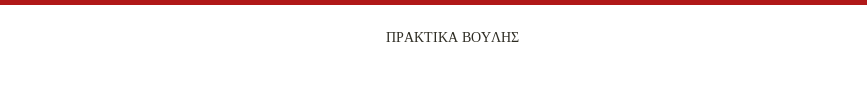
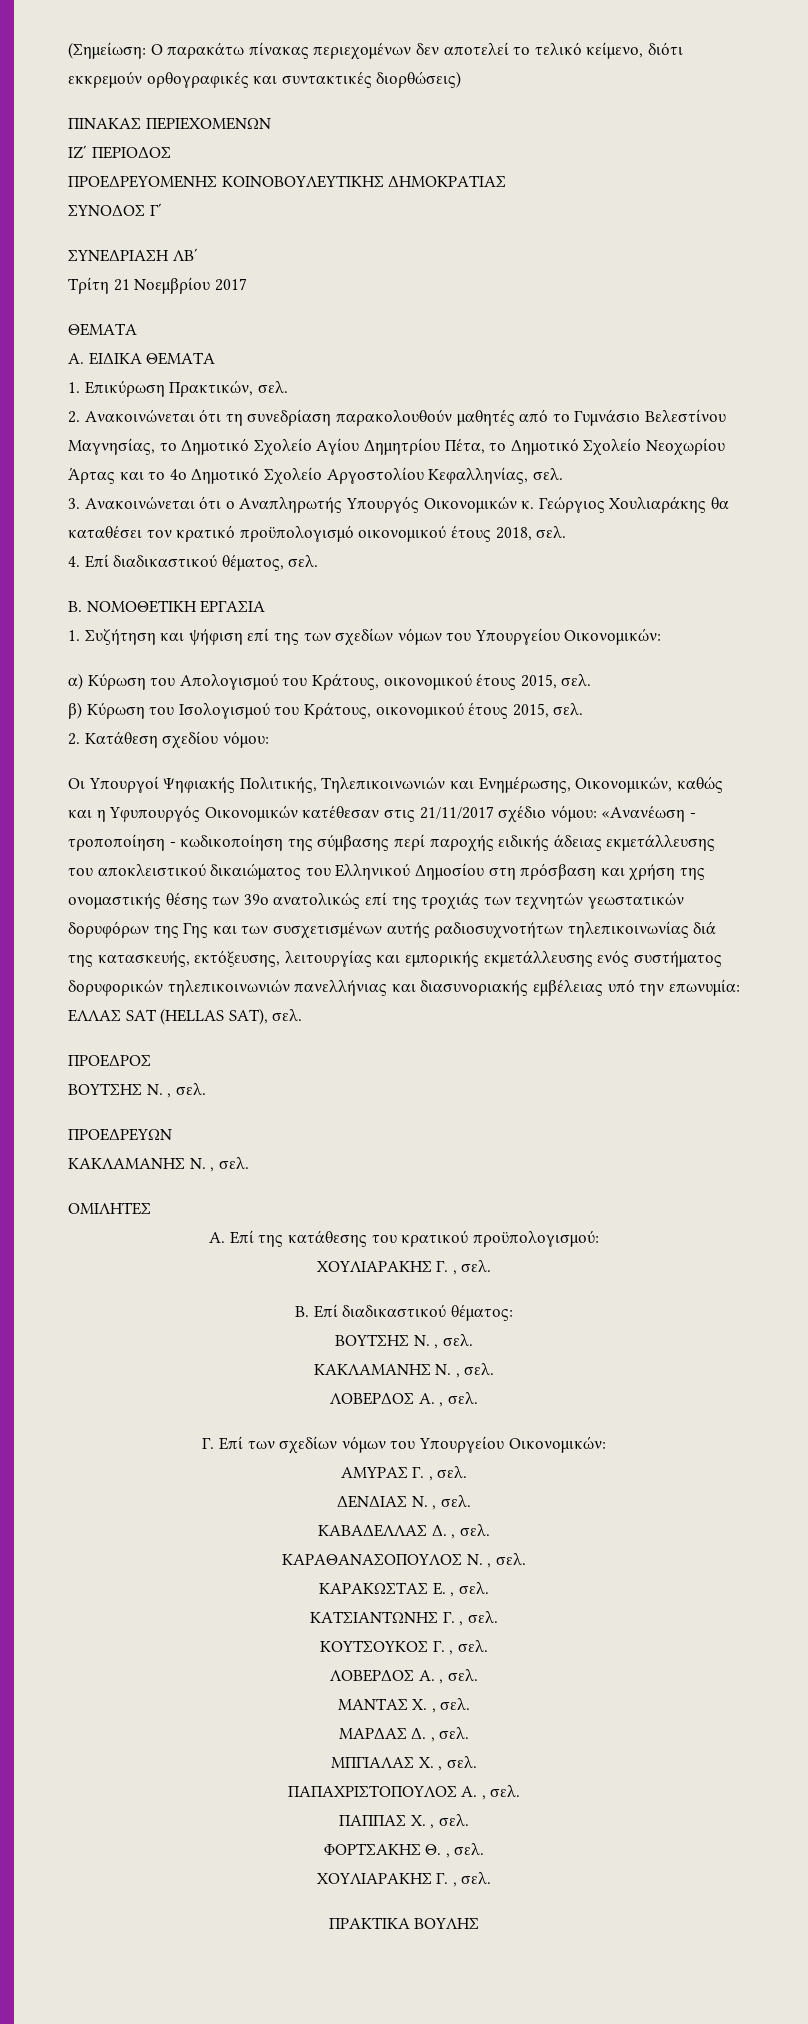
(386, 37) none -> [68,42,683,60] [68,71,462,88] [68,117,271,130] [68,145,171,159] [68,175,507,188] [68,203,162,217] [68,248,198,262] [68,277,247,294] [68,323,137,336] [68,352,216,365] [68,380,288,397] [68,409,726,426] [68,438,725,456] [68,467,563,485] [68,496,729,513] [68,525,567,542] [68,554,319,571] [68,600,266,613] [68,628,662,646] [68,673,592,690] [68,702,584,719] [68,731,269,749] [68,776,723,793] [68,805,696,823] [68,834,716,852] [68,863,705,881] [68,892,684,910] [68,921,717,939] [68,950,722,967] [68,979,740,996] [68,1008,303,1025] [68,1054,151,1067] [68,1083,206,1098] [68,1128,172,1141] [68,1157,249,1172] [68,1202,151,1215] [209,1230,599,1247] [316,1260,492,1275] [295,1304,513,1321] [335,1334,473,1349] [313,1363,495,1378] [330,1392,478,1407] [202,1436,606,1454] [340,1466,468,1481] [337,1495,471,1510] [318,1524,490,1539] [282,1553,526,1568] [319,1582,489,1597] [310,1611,498,1626] [320,1640,488,1655] [330,1669,478,1684] [337,1698,471,1713] [338,1727,470,1742] [331,1756,477,1771] [287,1785,521,1800] [339,1814,469,1829] [323,1843,485,1858] [316,1872,492,1887] (Σημείωση: Ο παρακάτω πίνακας περιεχομένων δεν αποτελεί το τελικό κείμενο, διότι εκκρεμούν ορθογραφικές και συντακτικές διορθώσεις) // ΠΙΝΑΚΑΣ ΠΕΡΙΕΧΟΜΕΝΩΝ // ΙΖ΄ ΠΕΡΙΟΔΟΣ // ΠΡΟΕΔΡΕΥΟΜΕΝΗΣ ΚΟΙΝΟΒΟΥΛΕΥΤΙΚΗΣ ΔΗΜΟΚΡΑΤΙΑΣ // ΣΥΝΟΔΟΣ Γ΄ // ΣΥΝΕΔΡΙΑΣΗ ΛΒ΄ // Τρίτη 21 Νοεμβρίου 2017 // ΘΕΜΑΤΑ // Α. ΕΙΔΙΚΑ ΘΕΜΑΤΑ // 1. Επικύρωση Πρακτικών, σελ. // 2. Ανακοινώνεται ότι τη συνεδρίαση παρακολουθούν μαθητές από το Γυμνάσιο Βελεστίνου Μαγνησίας, το Δημοτικό Σχολείο Αγίου Δημητρίου Πέτα, το Δημοτικό Σχολείο Νεοχωρίου Άρτας και το 4ο Δημοτικό Σχολείο Αργοστολίου Κεφαλληνίας, σελ. // 3. Ανακοινώνεται ότι ο Αναπληρωτής Υπουργός Οικονομικών κ. Γεώργιος Χουλιαράκης θα καταθέσει τον κρατικό προϋπολογισμό οικονομικού έτους 2018, σελ. // 4. Επί διαδικαστικού θέματος, σελ. // Β. ΝΟΜΟΘΕΤΙΚΗ ΕΡΓΑΣΙΑ // 1. Συζήτηση και ψήφιση επί της των σχεδίων νόμων του Υπουργείου Οικονομικών: // α) Κύρωση του Απολογισμού του Κράτους, οικονομικού έτους 2015, σελ. // β) Κύρωση του Ισολογισμού του Κράτους, οικονομικού έτους 2015, σελ. // 2. Κατάθεση σχεδίου νόμου: // Οι Υπουργοί Ψηφιακής Πολιτικής, Τηλεπικοινωνιών και Ενημέρωσης, Οικονομικών, καθώς και η Υφυπουργός Οικονομικών κατέθεσαν στις 21/11/2017 σχέδιο νόμου: «Ανανέωση - τροποποίηση - κωδικοποίηση της σύμβασης περί παροχής ειδικής άδειας εκμετάλλευσης του αποκλειστικού δικαιώματος του Ελληνικού Δημοσίου στη πρόσβαση και χρήση της ονομαστικής θέσης των 39ο ανατολικώς επί της τροχιάς των τεχνητών γεωστατικών δορυφόρων της Γης και των συσχετισμένων αυτής ραδιοσυχνοτήτων τηλεπικοινωνίας διά της κατασκευής, εκτόξευσης, λειτουργίας και εμπορικής εκμετάλλευσης ενός συστήματος δορυφορικών τηλεπικοινωνιών πανελλήνιας και διασυνοριακής εμβέλειας υπό την επωνυμία: ΕΛΛΑΣ SAT (HELLAS SAT), σελ. // ΠΡΟΕΔΡΟΣ // ΒΟΥΤΣΗΣ Ν. , σελ. // ΠΡΟΕΔΡΕΥΩΝ // ΚΑΚΛΑΜΑΝΗΣ Ν. , σελ. // ΟΜΙΛΗΤΕΣ // Α. Επί της κατάθεσης του κρατικού προϋπολογισμού: // ΧΟΥΛΙΑΡΑΚΗΣ Γ. , σελ. // Β. Επί διαδικαστικού θέματος: // ΒΟΥΤΣΗΣ Ν. , σελ. // ΚΑΚΛΑΜΑΝΗΣ Ν. , σελ. // ΛΟΒΕΡΔΟΣ Α. , σελ. // Γ. Επί των σχεδίων νόμων του Υπουργείου Οικονομικών: // ΑΜΥΡΑΣ Γ. , σελ. // ΔΕΝΔΙΑΣ Ν. , σελ. // ΚΑΒΑΔΕΛΛΑΣ Δ. , σελ. // ΚΑΡΑΘΑΝΑΣΟΠΟΥΛΟΣ Ν. , σελ. // ΚΑΡΑΚΩΣΤΑΣ Ε. , σελ. // ΚΑΤΣΙΑΝΤΩΝΗΣ Γ. , σελ. // ΚΟΥΤΣΟΥΚΟΣ Γ. , σελ. // ΛΟΒΕΡΔΟΣ Α. , σελ. // ΜΑΝΤΑΣ Χ. , σελ. // ΜΑΡΔΑΣ Δ. , σελ. // ΜΠΓΙΑΛΑΣ Χ. , σελ. // ΠΑΠΑΧΡΙΣΤΟΠΟΥΛΟΣ Α. , σελ. // ΠΑΠΠΑΣ Χ. , σελ. // ΦΟΡΤΣΑΚΗΣ Θ. , σελ. // ΧΟΥΛΙΑΡΑΚΗΣ Γ. , σελ. //

